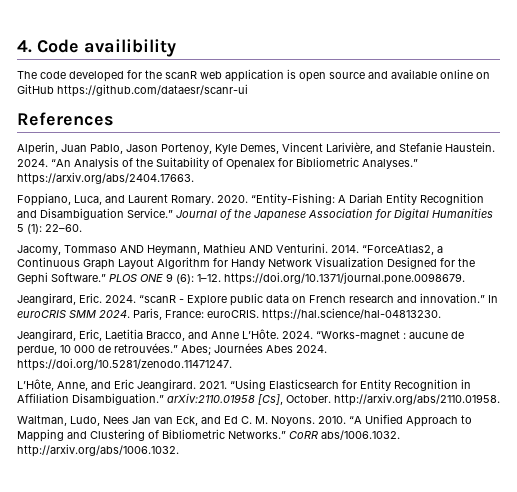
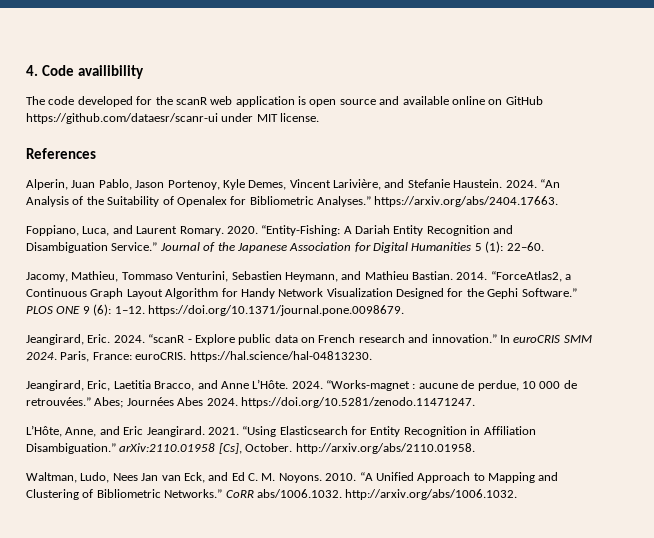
(248, 90) none -> [221,113,320,122] under MIT license.
[64,243,328,255] Tommaso AND Heymann, Mathieu AND Venturini. -> [71,271,453,282] Mathieu, Tommaso Venturini, Sebastien Heymann, and Mathieu Bastian.

